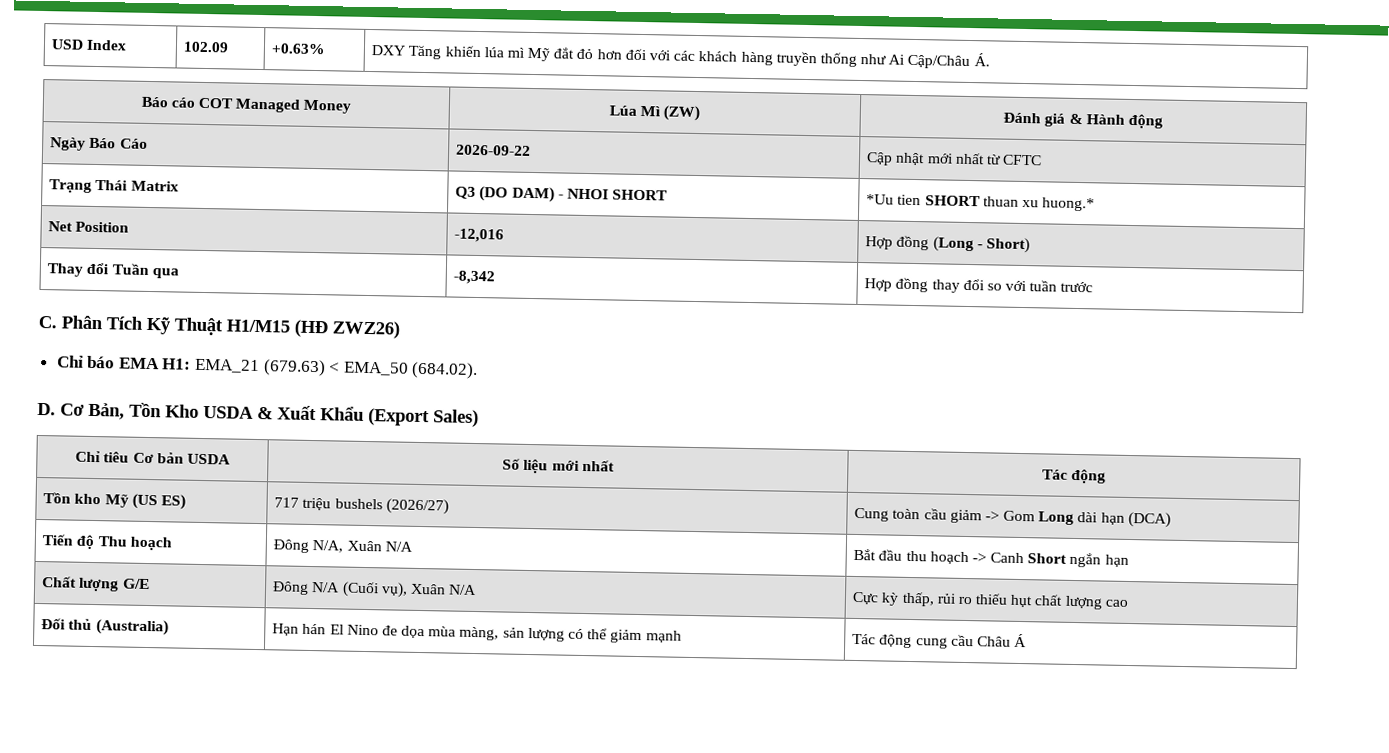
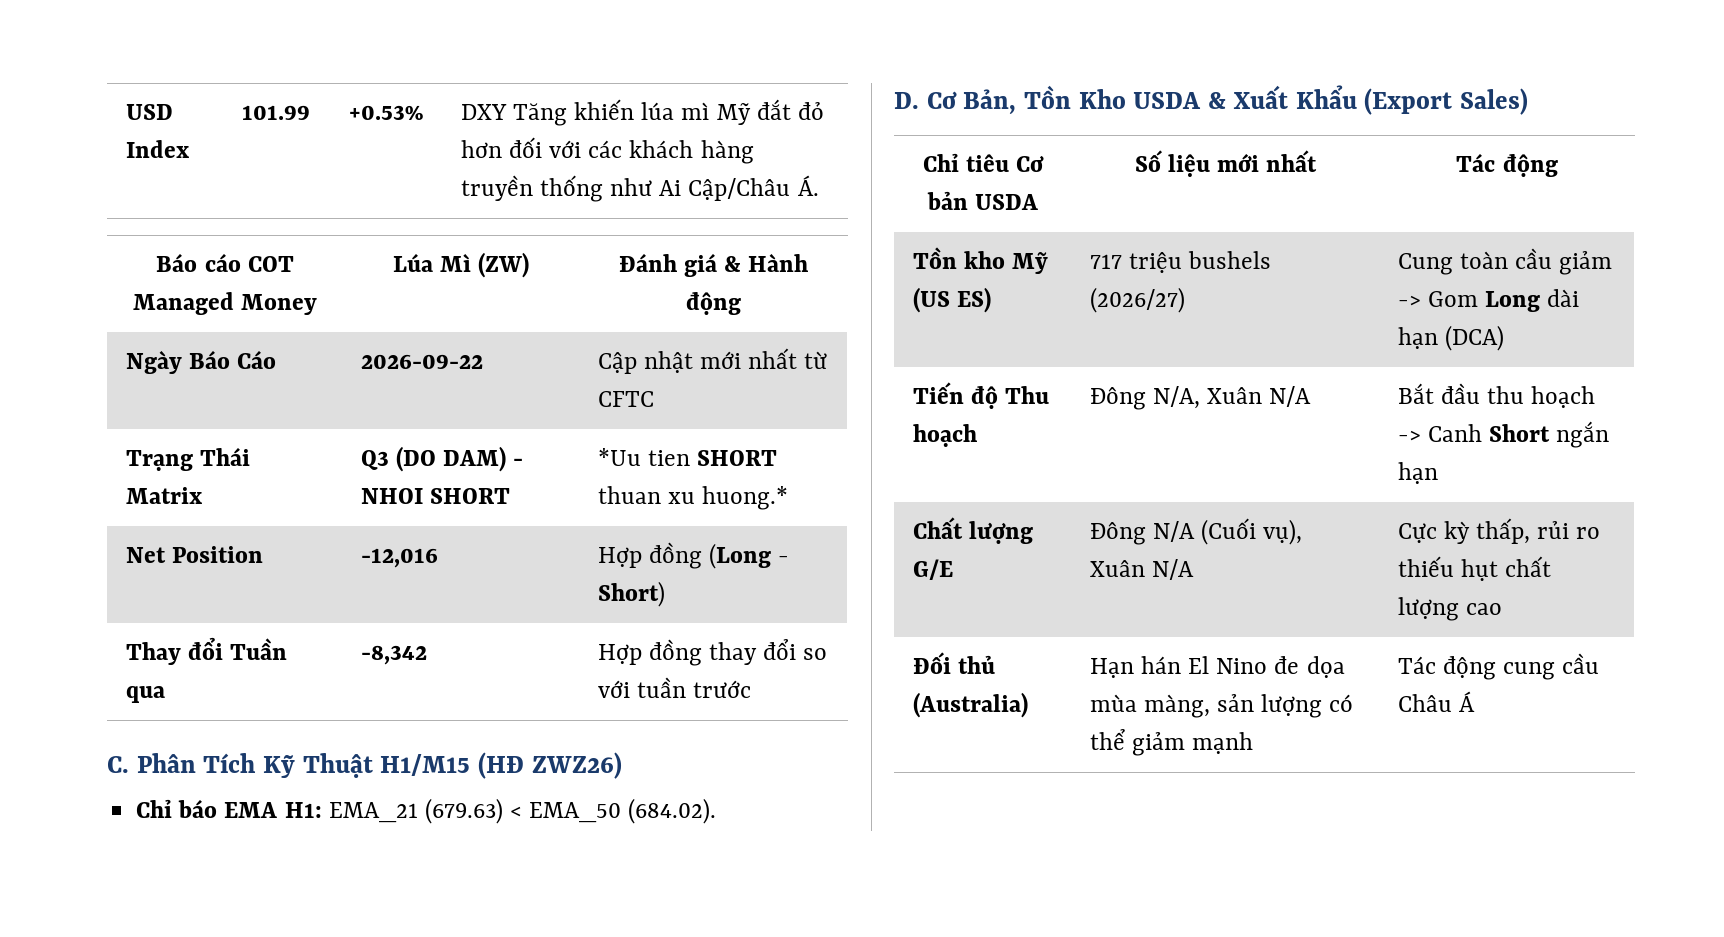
[183,41,230,53] [271,43,327,55] 102.09 | +0.63% -> [241,105,310,120] [348,105,423,120] 101.99 | +0.53%

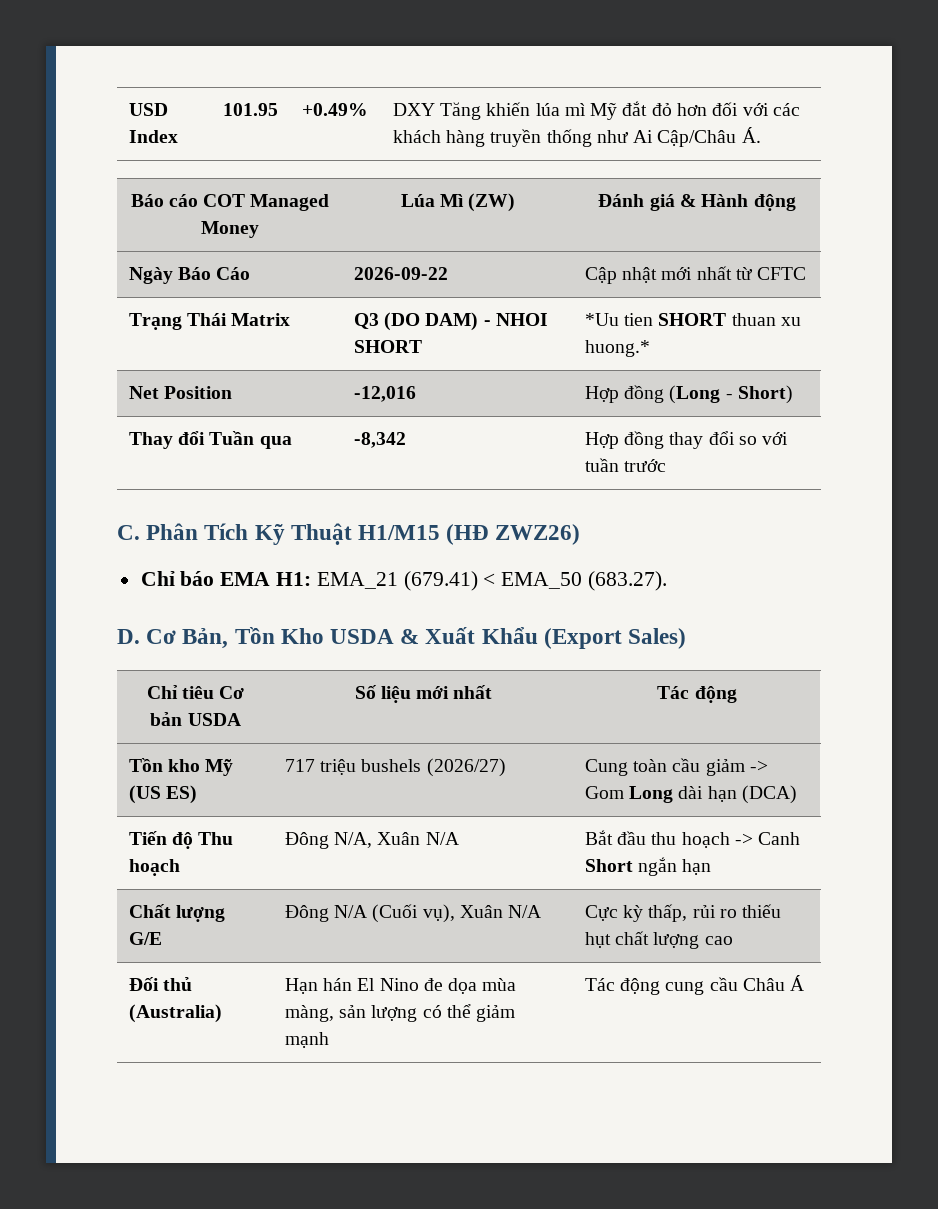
[241,105,310,120] [348,105,423,120] 101.99 | +0.53% -> [222,103,278,116] [301,103,368,116] 101.95 | +0.49%
[424,798,503,824] (679.63) -> [403,571,478,591] (679.41)
[628,798,717,824] (684.02). -> [588,571,668,591] (683.27).

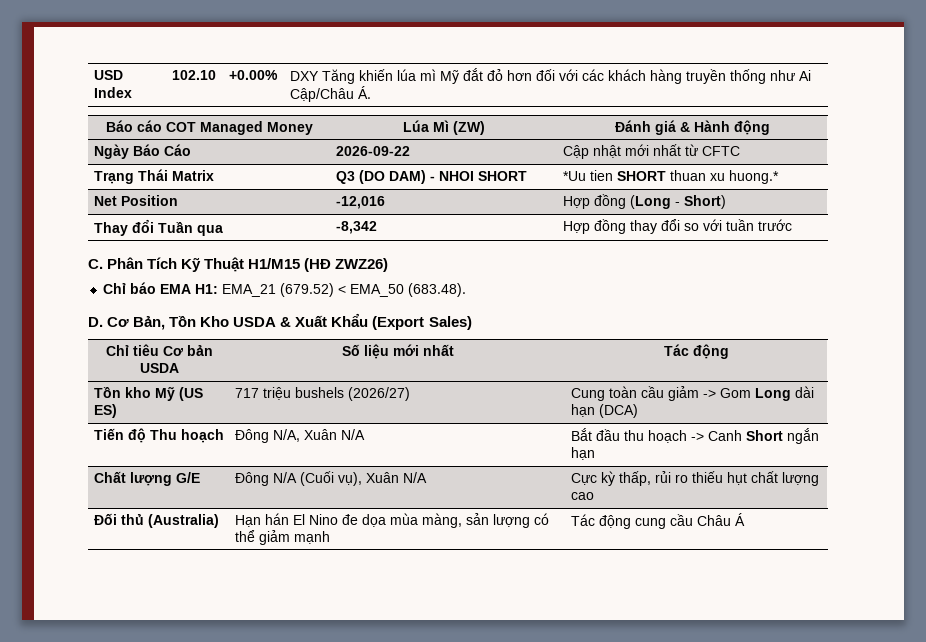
[222,103,278,116] [301,103,368,116] 101.95 | +0.49% -> [171,70,216,80] [228,70,278,80] 102.10 | +0.00%
[403,571,478,591] (679.41) -> [280,283,335,297] (679.52)
[588,571,668,591] (683.27). -> [408,283,467,297] (683.48).

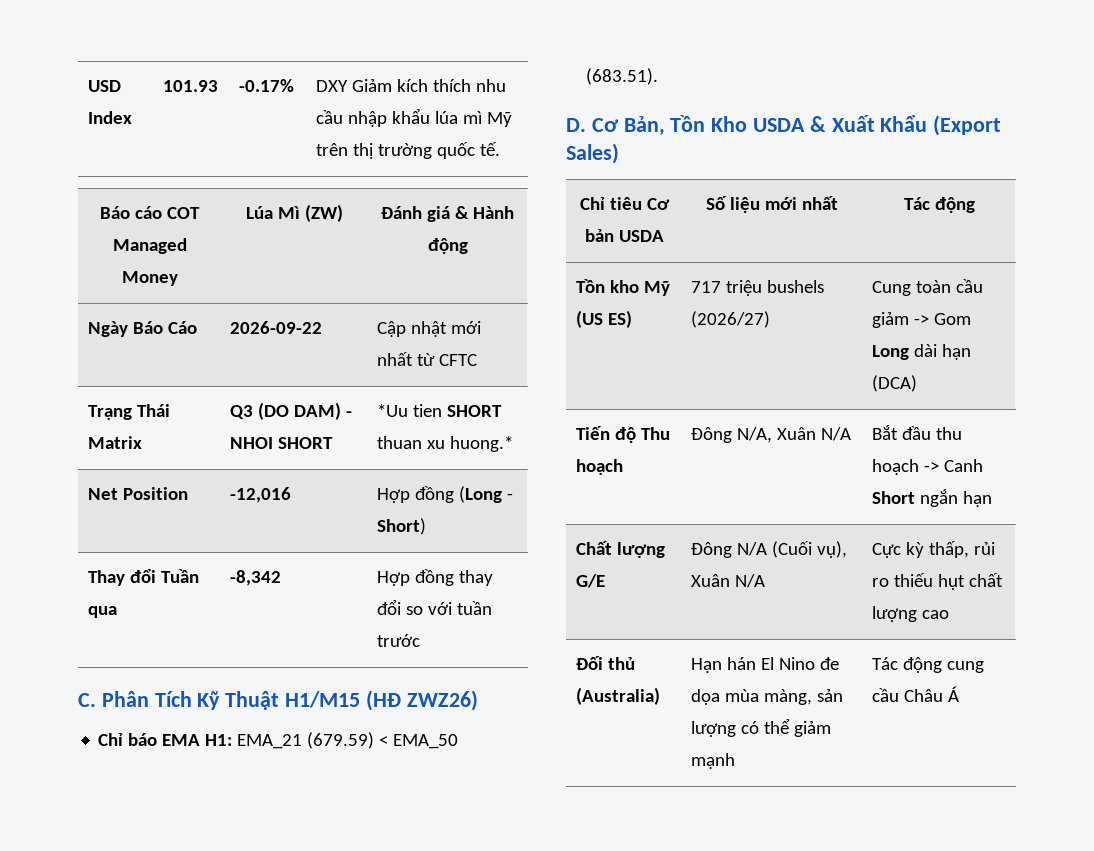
[171,70,216,80] [228,70,278,80] 102.10 | +0.00% -> [163,80,219,92] [239,79,295,92] 101.93 | -0.17%
[321,68,811,84] [289,86,371,102] Tăng khiến lúa mì Mỹ đắt đỏ hơn đối với các khách hàng truyền thống như Ai Cập/Châu Á. -> [352,79,507,92] [316,108,513,127] [316,142,501,159] Giảm kích thích nhu cầu nhập khẩu lúa mì Mỹ trên thị trường quốc tế.
[280,283,335,297] (679.52) -> [307,732,375,749] (679.59)
[408,283,467,297] (683.48). -> [586,68,659,85] (683.51).

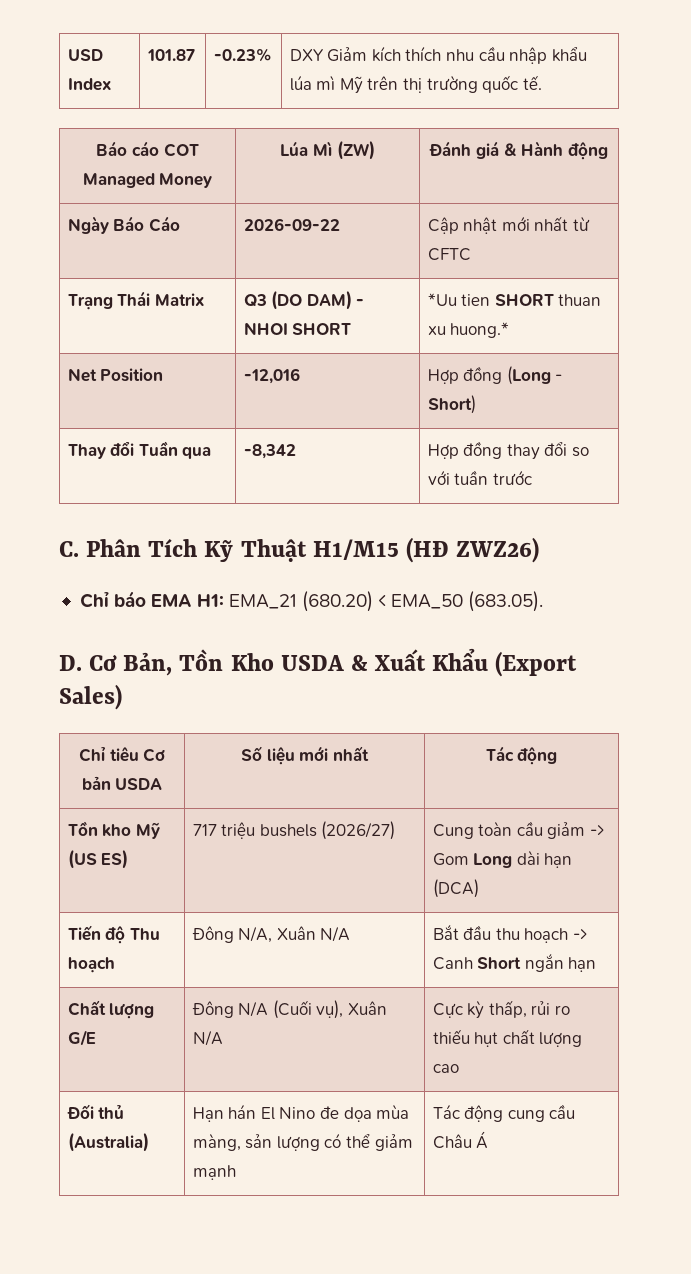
[163,80,219,92] [239,79,295,92] 101.93 | -0.17% -> [146,49,195,61] [213,48,272,62] 101.87 | -0.23%
[307,732,375,749] (679.59) -> [301,591,373,612] (680.20)
[586,68,659,85] (683.51). -> [467,591,543,612] (683.05).

